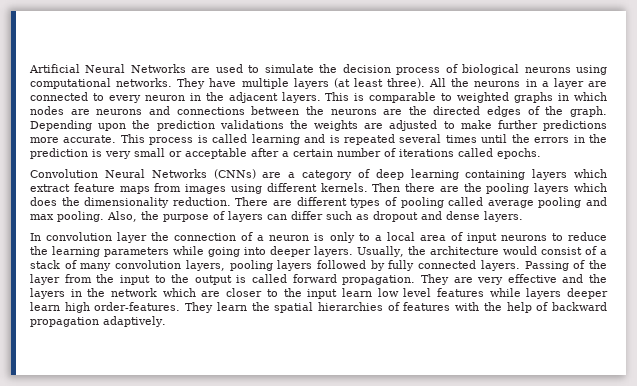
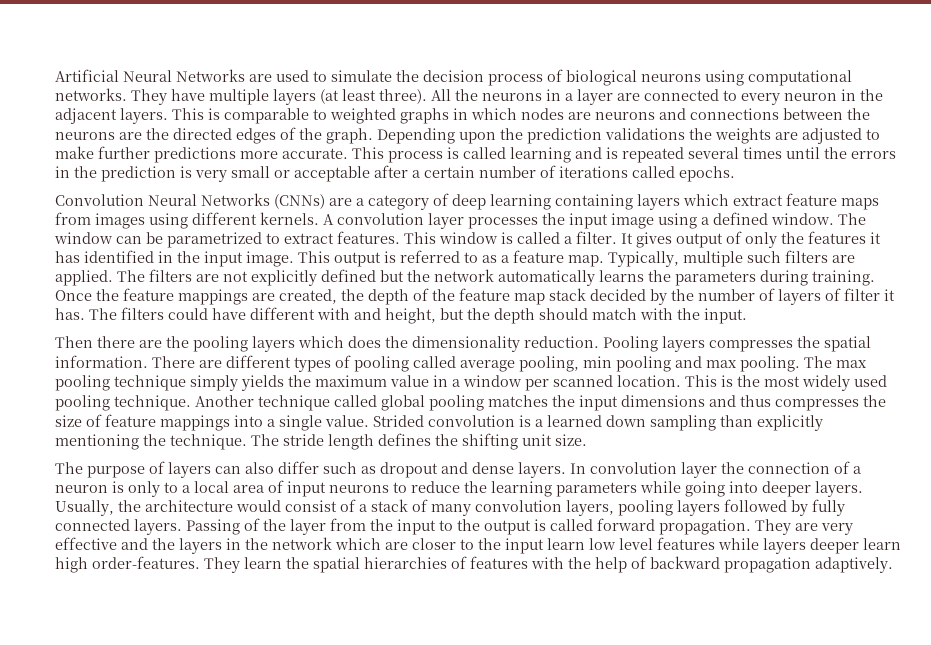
(368, 187) none -> [323,212,866,229] [54,231,881,248] [55,250,855,267] [55,269,875,286] [55,288,895,305] [55,307,747,324] A convolution layer processes the input image using a defined window. The window can be parametrized to extract features. This window is called a filter. It gives output of only the features it has identified in the input image. This output is referred to as a feature map. Typically, multiple such filters are applied. The filters are not explicitly defined but the network automatically learns the parameters during training. Once the feature mappings are created, the depth of the feature map stack decided by the number of layers of filter it has. The filters could have different with and height, but the depth should match with the input. //
(231, 201) none -> [603,336,871,352] [55,355,148,368] Pooling layers compresses the spatial information.
(534, 204) none -> [519,356,612,372] pooling, min
[107,211,159,222] Also, the -> [804,356,867,368] [55,375,887,391] [55,395,886,411] [55,414,823,431] [55,433,587,450] [55,462,83,474] The max pooling technique simply yields the maximum value in a window per scanned location. This is the most widely used pooling technique. Another technique called global pooling matches the input dimensions and thus compresses the size of feature mappings into a single value. Strided convolution is a learned down sampling than explicitly mentioning the technique. The stride length defines the shifting unit size. // The
(287, 217) none -> [245,462,274,474] also
(523, 216) // -> (566, 470) none

